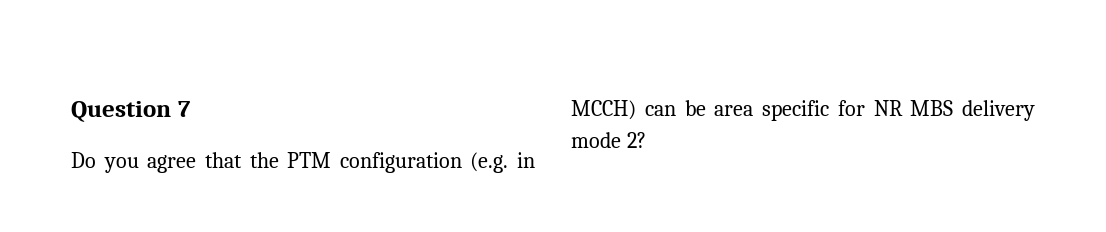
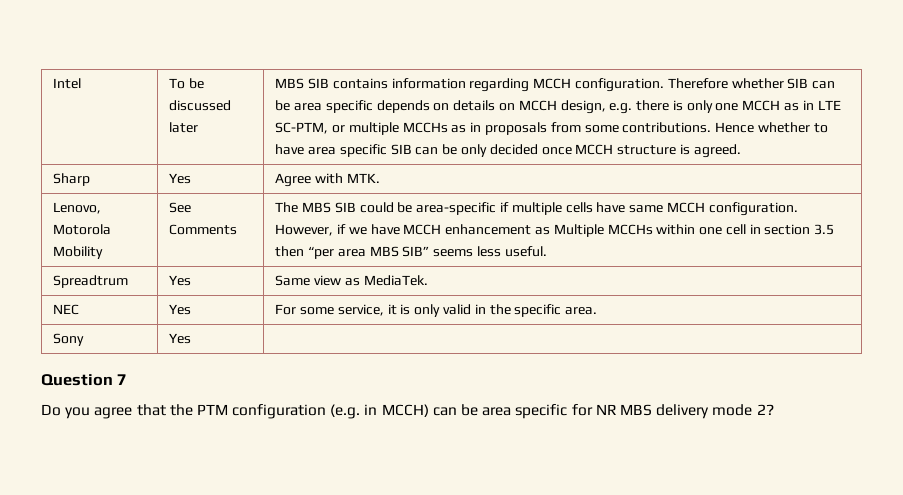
(71, 111) none -> [53,78,82,89] [169,78,205,89] [169,100,232,111] [169,122,199,133] [275,78,836,92] [275,100,841,114] [275,122,828,135] [275,144,741,158] [53,173,91,186] [169,173,192,184] [275,173,380,187] [53,202,102,214] [53,224,112,235] [53,246,104,259] [169,202,192,213] [169,224,238,235] [275,202,798,216] [275,224,835,237] [275,246,547,259] [53,275,129,288] [169,275,192,286] [275,275,428,286] [53,304,80,315] [169,304,192,315] [275,304,598,317] [53,333,85,346] [169,333,192,344] Intel | To be discussed later | MBS SIB contains information regarding MCCH configuration. Therefore whether SIB can be area specific depends on details on MCCH design, e.g. there is only one MCCH as in LTE SC-PTM, or multiple MCCHs as in proposals from some contributions. Hence whether to have area specific SIB can be only decided once MCCH structure is agreed. // Sharp | Yes | Agree with MTK. // Lenovo, Motorola Mobility | See Comments | The MBS SIB could be area-specific if multiple cells have same MCCH configuration. However, if we have MCCH enhancement as Multiple MCCHs within one cell in section 3.5 then “per area MBS SIB” seems less useful. // Spreadtrum | Yes | Same view as MediaTek. // NEC | Yes | For some service, it is only valid in the specific area. // Sony | Yes | //

